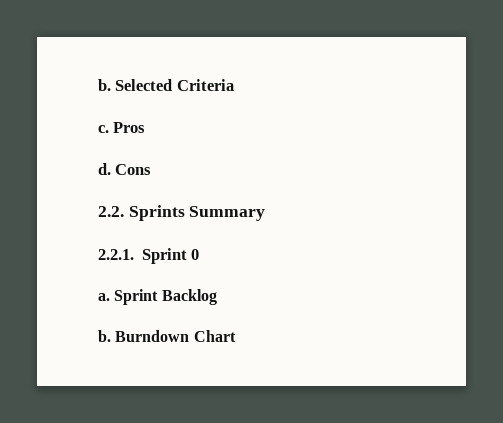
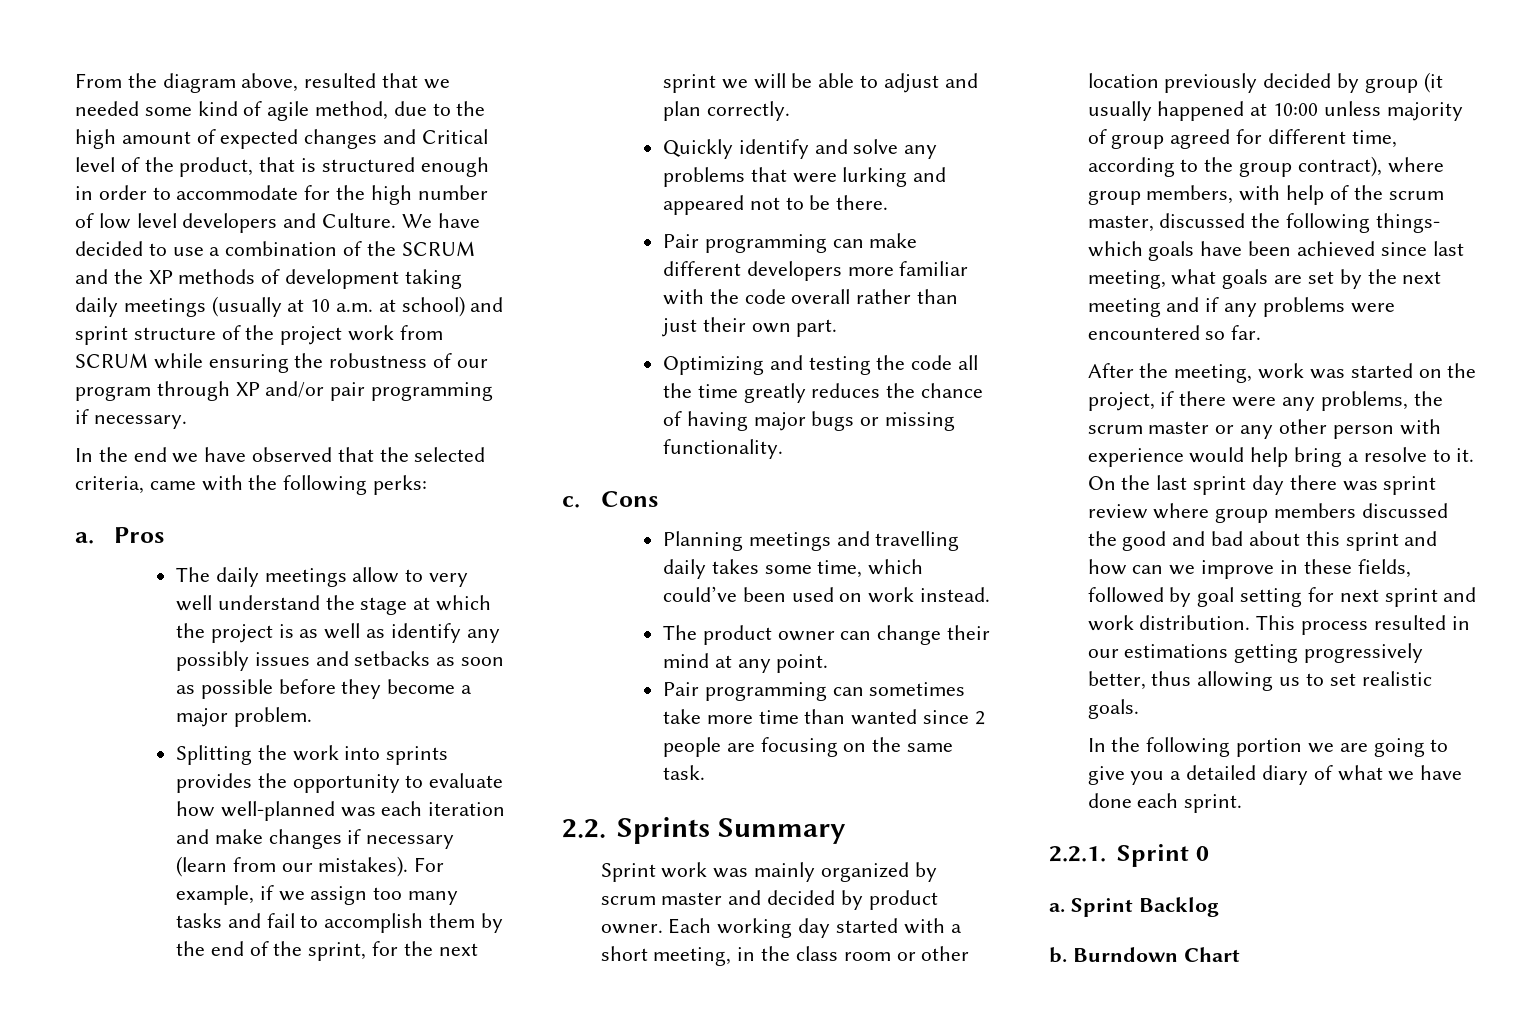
[98,79,234,91] [98,122,146,133] [98,163,152,175] [98,205,266,221] b. Selected Criteria // c. Pros // d. Cons // 2.2. Sprints Summary -> [75,73,450,93] [75,101,486,121] [75,129,488,149] [75,157,489,177] [75,185,488,205] [75,213,480,233] [75,241,475,256] [75,269,462,289] [75,296,504,317] [75,325,443,345] [75,353,488,373] [75,381,494,401] [75,409,187,429] [75,447,486,463] [75,475,428,495] [75,527,164,544] [175,567,469,587] [175,595,492,615] [175,623,500,643] [175,651,505,671] [175,679,473,699] [175,707,312,727] [175,745,449,765] [175,773,504,793] [175,801,506,821] [175,829,455,849] [175,856,445,877] [175,885,459,905] [175,913,503,933] [175,941,478,961] [662,73,978,93] [662,101,790,121] [662,139,938,159] [662,167,947,187] [662,195,889,215] [662,233,918,253] [662,261,969,281] [662,289,959,305] [661,317,838,337] [662,355,979,375] [662,383,984,403] [662,411,956,431] [662,439,783,459] [562,491,658,508] [662,531,960,551] [662,559,924,579] [662,586,991,603] [662,625,991,645] [662,653,829,673] [662,682,966,701] [662,709,985,725] [662,737,954,757] [662,765,705,780] [562,817,846,844] [600,862,937,882] [600,890,938,910] [600,918,962,938] [600,946,970,966] [1087,72,1443,93] [1087,101,1463,121] [1087,129,1397,149] [1087,156,1444,177] [1087,185,1444,205] [1087,213,1440,233] [1087,241,1464,261] [1087,269,1442,289] [1087,297,1395,317] [1087,325,1262,340] [1087,363,1477,383] [1087,391,1443,411] [1087,419,1441,439] [1087,447,1475,467] [1087,475,1437,495] [1087,503,1448,523] [1087,531,1438,551] [1087,559,1411,579] [1087,587,1477,607] [1087,615,1470,635] [1087,643,1424,663] [1087,671,1432,691] [1087,699,1139,719] [1087,737,1449,757] [1087,765,1463,785] [1087,793,1243,813] From the diagram above, resulted that we needed some kind of agile method, due to the high amount of expected changes and Critical level of the product, that is structured enough in order to accommodate for the high number of low level developers and Culture. We have decided to use a combination of the SCRUM and the XP methods of development taking daily meetings (usually at 10 a.m. at school) and sprint structure of the project work from SCRUM while ensuring the robustness of our program through XP and/or pair programming if necessary. // In the end we have observed that the selected criteria, came with the following perks: // a. Pros // The daily meetings allow to very well understand the stage at which the project is as well as identify any possibly issues and setbacks as soon as possible before they become a major problem. // Splitting the work into sprints provides the opportunity to evaluate how well-planned was each iteration and make changes if necessary (learn from our mistakes). For example, if we assign too many tasks and fail to accomplish them by the end of the sprint, for the next sprint we will be able to adjust and plan correctly. // Quickly identify and solve any problems that were lurking and appeared not to be there. // Pair programming can make different developers more familiar with the code overall rather than just their own part. // Optimizing and testing the code all the time greatly reduces the chance of having major bugs or missing functionality. // c. Cons // Planning meetings and travelling daily takes some time, which could’ve been used on work instead. // The product owner can change their mind at any point. // Pair programming can sometimes take more time than wanted since 2 people are focusing on the same task. // 2.2. Sprints Summary // Sprint work was mainly organized by scrum master and decided by product owner. Each working day started with a short meeting, in the class room or other location previously decided by group (it usually happened at 10:00 unless majority of group agreed for different time, according to the group contract), where group members, with help of the scrum master, discussed the following things- which goals have been achieved since last meeting, what goals are set by the next meeting and if any problems were encountered so far. // After the meeting, work was started on the project, if there were any problems, the scrum master or any other person with experience would help bring a resolve to it. On the last sprint day there was sprint review where group members discussed the good and bad about this sprint and how can we improve in these fields, followed by goal setting for next sprint and work distribution. This process resulted in our estimations getting progressively better, thus allowing us to set realistic goals. // In the following portion we are going to give you a detailed diary of what we have done each sprint.

